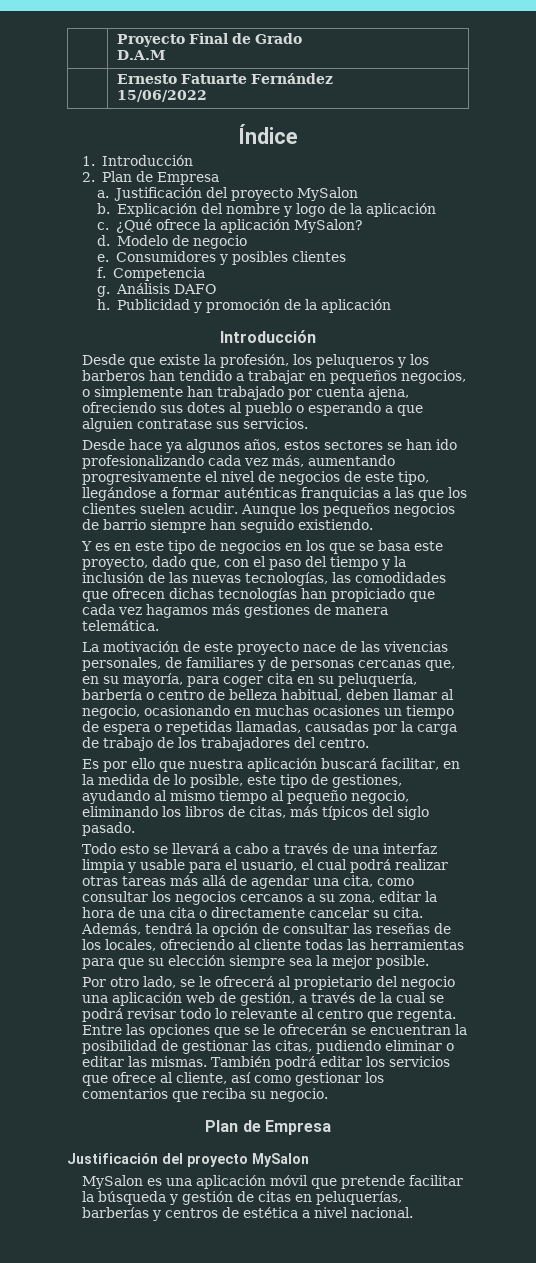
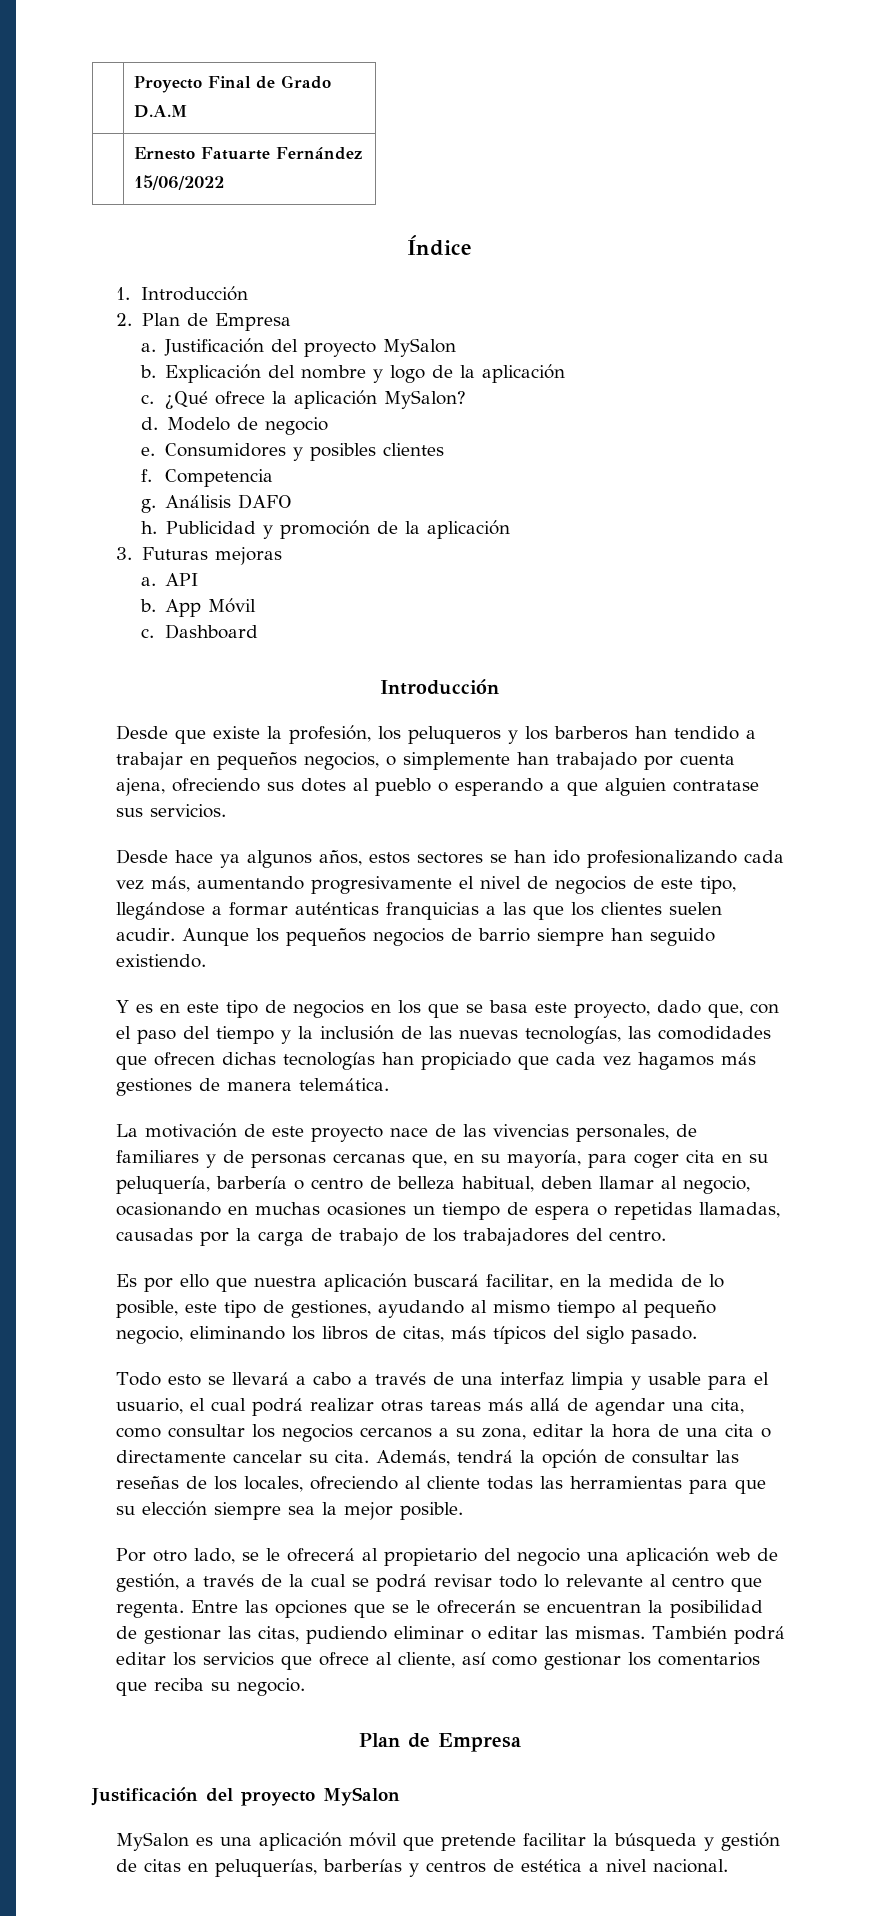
(392, 306) none -> [116,547,282,565] [140,573,199,586] [139,598,257,617] [140,624,258,639] // 3. Futuras mejoras // a. API // b. App Móvil // c. Dashboard

